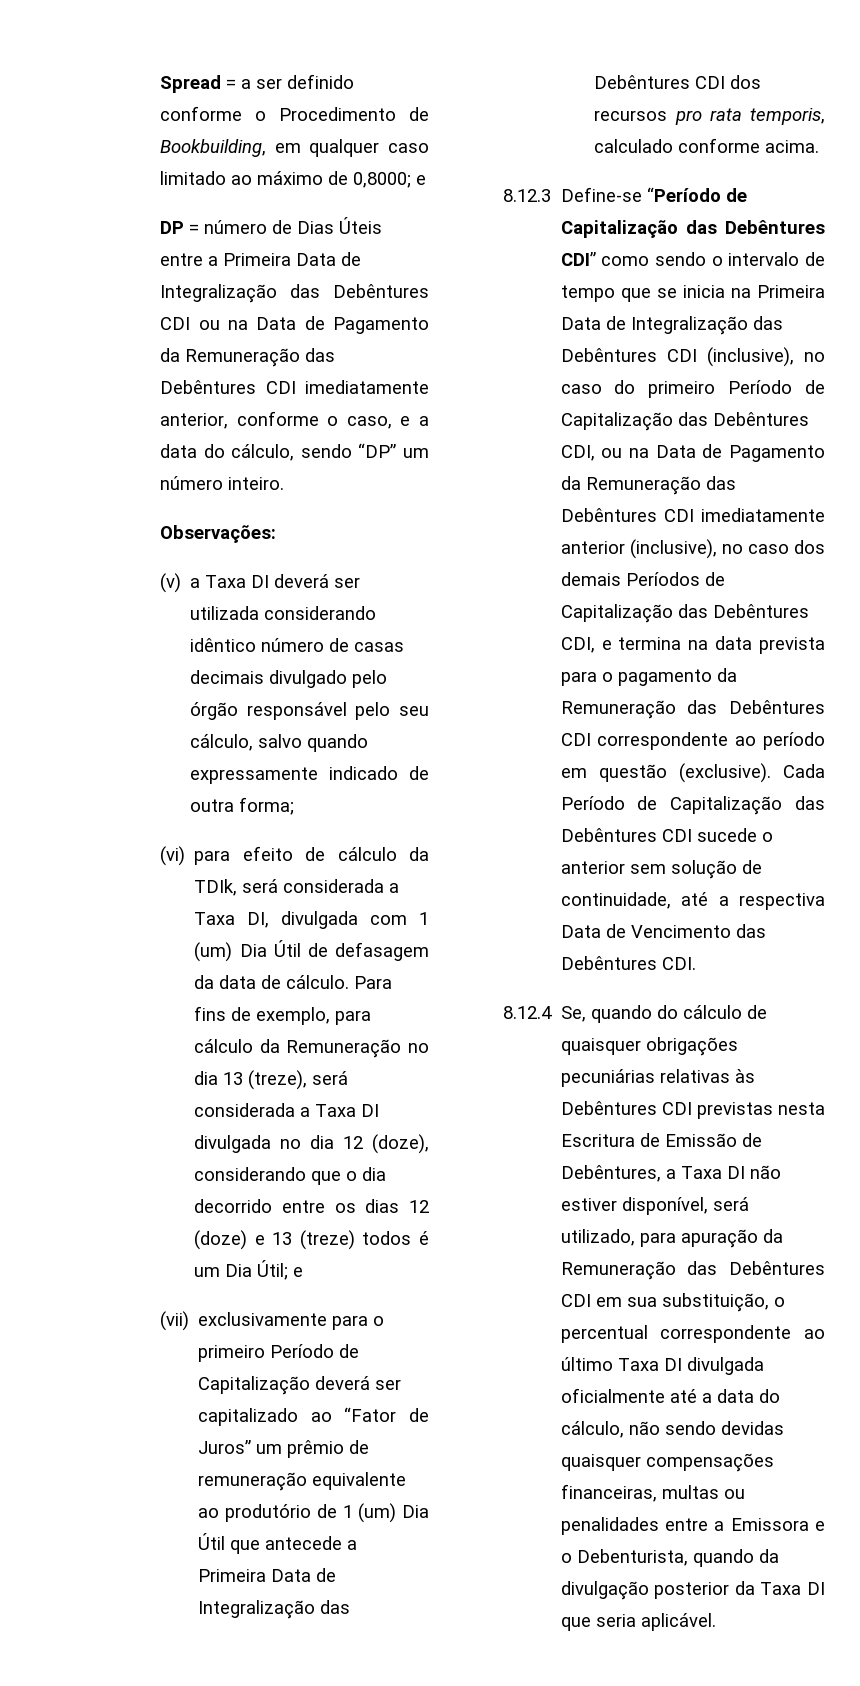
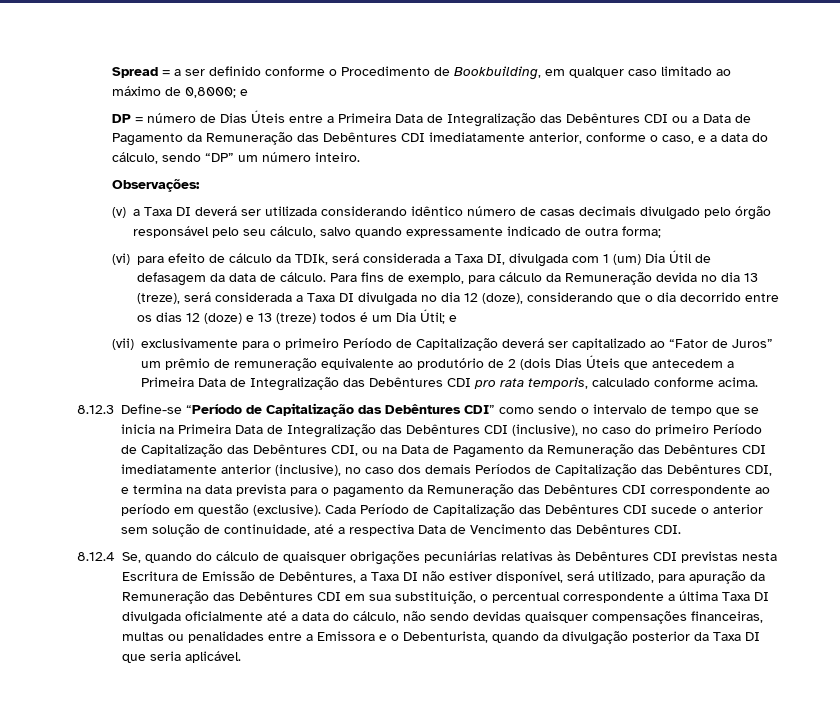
[227,320,248,330] na -> [692,116,700,123] a
(402, 1048) none -> [656,272,698,282] devida
[342,1503,430,1523] [198,1533,358,1554] [198,1568,337,1582] [198,1600,351,1619] [594,75,762,89] [594,110,668,121] 1 (um) Dia Útil que antecede a Primeira Data de Integralização das Debêntures CDI dos recursos -> [508,355,735,370] [141,377,472,391] 2 (dois Dias Úteis que antecedem a Primeira Data de Integralização das Debêntures CDI
[804,1329,825,1339] [560,1357,613,1371] ao último -> [667,591,718,601] a última

